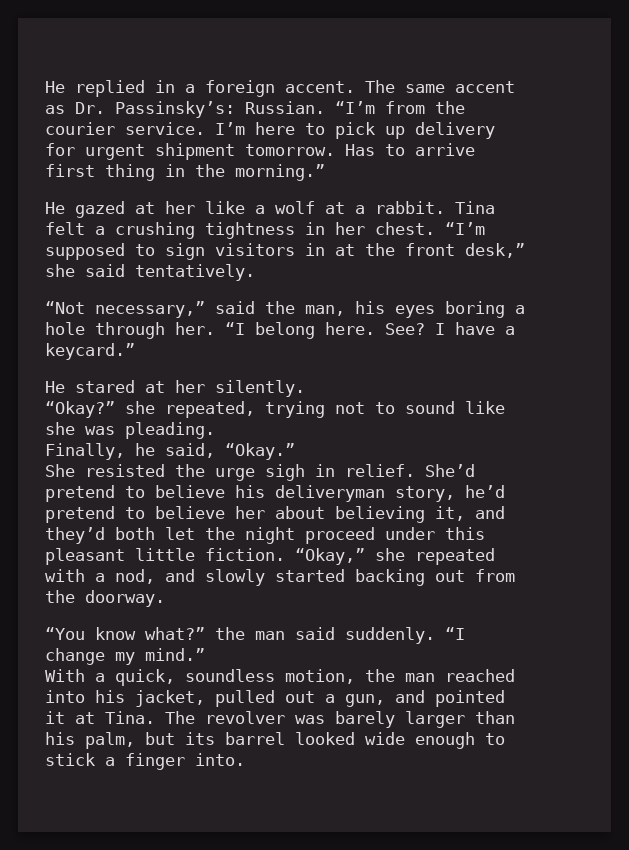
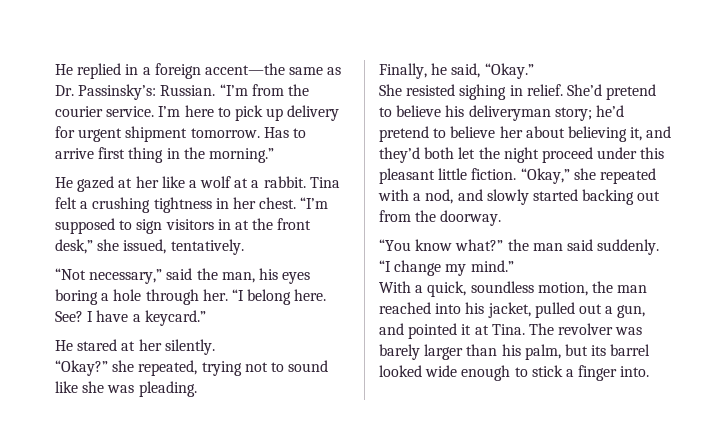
[285,80,515,93] accent. The same accent -> [204,63,324,75] accent—the same
[85,264,125,277] said -> [123,239,167,254] issued,
[175,464,305,481] the urge sigh -> [459,84,507,100] sighing
[395,486,455,502] story, -> [554,107,592,121] story;

